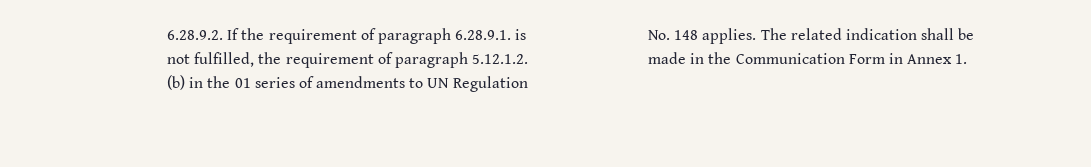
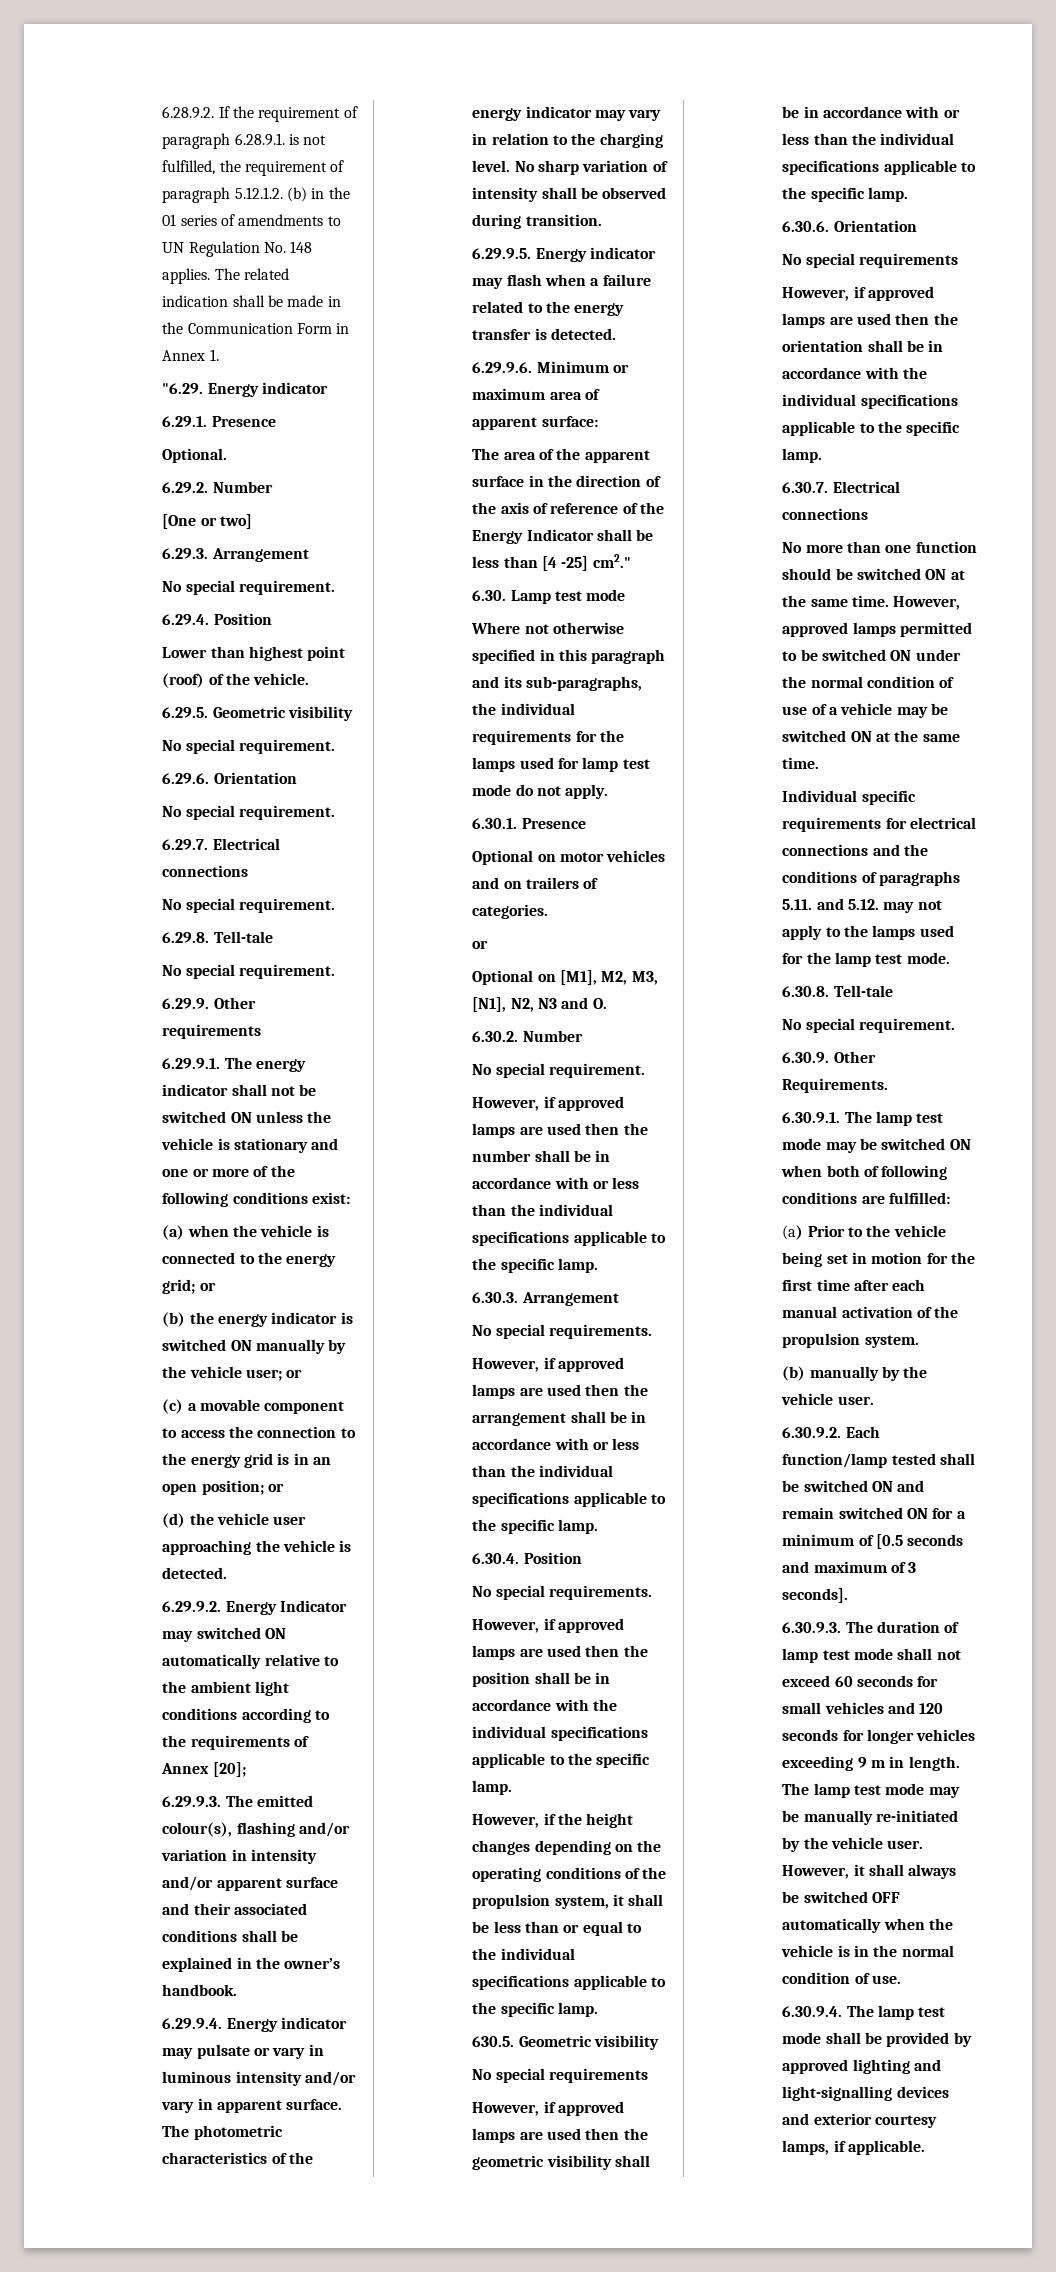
(968, 59) none -> [162,382,329,397] [162,416,276,427] [162,448,228,463] [162,481,273,493] [162,514,253,529] [162,548,309,562] [162,580,336,595] [162,613,272,625] [162,646,346,661] [162,673,310,688] [162,706,354,721] [162,739,336,754] [162,772,297,784] [162,805,336,820] [162,838,280,850] [162,865,249,877] [162,898,336,913] [162,931,273,943] [162,964,336,979] [162,997,256,1009] [162,1024,262,1039] [162,1057,307,1072] [162,1084,317,1096] [162,1111,332,1123] [161,1138,339,1153] [162,1165,295,1177] [162,1192,351,1207] [162,1225,329,1240] [162,1252,337,1267] [162,1279,216,1294] [162,1312,353,1327] [162,1339,347,1354] [162,1366,303,1381] [162,1399,345,1414] [162,1426,356,1438] [162,1453,331,1468] [162,1480,285,1495] [162,1513,307,1528] [162,1540,352,1555] [162,1567,228,1579] [162,1600,348,1615] [162,1627,287,1642] [162,1654,340,1669] [162,1681,290,1696] [162,1708,331,1723] [162,1735,310,1750] [161,1762,246,1777] [162,1795,314,1807] [162,1822,351,1837] [161,1849,318,1864] [162,1876,339,1891] [162,1903,308,1915] [162,1930,299,1942] [162,1957,341,1972] [162,1984,238,1996] [162,2017,348,2032] [162,2044,324,2059] [162,2071,357,2086] [161,2098,343,2113] [162,2125,283,2140] [162,2152,314,2164] [472,106,662,121] [472,133,663,148] [472,160,668,175] [472,187,667,202] [472,214,602,229] [472,247,657,262] [472,274,651,289] [472,301,625,316] [472,328,617,340] [472,361,630,373] [472,388,601,400] [472,416,598,430] [472,448,650,463] [472,475,661,487] [472,502,664,514] [472,529,654,544] [472,554,631,571] [472,589,626,604] [471,622,625,634] [472,649,666,664] [472,676,643,691] [472,703,575,715] [472,730,625,745] [472,757,650,772] [472,784,609,799] [472,818,586,829] [472,850,666,865] [472,877,599,889] [472,904,549,919] [472,940,489,949] [472,970,658,985] [472,997,607,1012] [472,1030,583,1042] [472,1063,646,1078] [472,1096,625,1111] [472,1123,648,1138] [472,1150,611,1162] [472,1177,640,1189] [472,1204,614,1216] [472,1231,667,1246] [472,1258,599,1273] [472,1292,619,1306] [472,1324,653,1339] [472,1357,625,1372] [472,1384,648,1399] [472,1411,647,1426] [472,1438,640,1450] [472,1465,614,1477] [472,1492,667,1507] [472,1519,599,1534] [472,1552,582,1564] [472,1585,653,1600] [472,1618,625,1633] [472,1645,648,1660] [472,1672,611,1687] [472,1699,618,1711] [472,1726,648,1741] [472,1753,651,1768] [472,1780,513,1795] [472,1813,634,1828] [472,1840,662,1855] [472,1867,667,1882] [472,1894,664,1909] [472,1921,642,1936] [472,1948,575,1960] [472,1975,667,1990] [472,2002,599,2017] [472,2035,660,2050] [472,2068,649,2083] [472,2101,625,2116] [472,2128,648,2143] [472,2155,651,2170] [782,106,960,118] [782,133,955,145] [782,160,977,175] [782,187,909,202] [782,220,917,232] [782,253,959,268] [782,286,935,301] [782,313,958,328] [782,340,944,352] [782,367,928,379] [782,394,958,409] [782,421,961,436] [782,448,823,463] [782,481,900,493] [782,508,869,520] [782,541,977,553] [782,568,965,580] [782,595,961,610] [782,622,973,637] [782,649,961,661] [782,676,955,688] [782,703,948,718] [782,730,960,742] [782,757,820,769] [782,790,916,805] [782,817,977,832] [782,844,929,856] [782,871,961,886] [782,898,942,913] [782,925,954,940] [782,952,950,967] [782,985,893,997] [782,1018,956,1033] [782,1051,876,1063] [782,1078,889,1093] [782,1111,944,1126] [782,1138,971,1153] [781,1165,948,1180] [782,1192,951,1204] [782,1225,946,1240] [782,1252,975,1267] [782,1279,926,1291] [782,1306,959,1318] [782,1333,919,1348] [782,1366,928,1381] [781,1393,874,1405] [782,1426,880,1438] [782,1453,976,1468] [782,1480,925,1492] [782,1507,966,1519] [782,1534,964,1549] [782,1561,917,1573] [782,1588,849,1603] [782,1621,960,1633] [782,1648,961,1663] [782,1675,939,1687] [782,1702,944,1714] [782,1729,976,1744] [782,1756,960,1771] [782,1783,960,1798] [782,1810,959,1825] [782,1837,924,1852] [782,1864,957,1879] [782,1891,901,1903] [782,1918,954,1933] [781,1945,954,1957] [782,1972,902,1984] [782,2005,946,2020] [782,2032,972,2047] [782,2059,942,2074] [782,2086,949,2101] [782,2113,938,2128] [782,2140,926,2155] // "6.29. Energy indicator // 6.29.1. Presence // Optional. // 6.29.2. Number // [One or two] // 6.29.3. Arrangement // No special requirement. // 6.29.4. Position // Lower than highest point (roof) of the vehicle. // 6.29.5. Geometric visibility // No special requirement. // 6.29.6. Orientation // No special requirement. // 6.29.7. Electrical connections // No special requirement. // 6.29.8. Tell-tale // No special requirement. // 6.29.9. Other requirements // 6.29.9.1. The energy indicator shall not be switched ON unless the vehicle is stationary and one or more of the following conditions exist: // (a) when the vehicle is connected to the energy grid; or // (b) the energy indicator is switched ON manually by the vehicle user; or // (c) a movable component to access the connection to the energy grid is in an open position; or // (d) the vehicle user approaching the vehicle is detected. // 6.29.9.2. Energy Indicator may switched ON automatically relative to the ambient light conditions according to the requirements of Annex [20]; // 6.29.9.3. The emitted colour(s), flashing and/or variation in intensity and/or apparent surface and their associated conditions shall be explained in the owner’s handbook. // 6.29.9.4. Energy indicator may pulsate or vary in luminous intensity and/or vary in apparent surface. The photometric characteristics of the energy indicator may vary in relation to the charging level. No sharp variation of intensity shall be observed during transition. // 6.29.9.5. Energy indicator may flash when a failure related to the energy transfer is detected. // 6.29.9.6. Minimum or maximum area of apparent surface: // The area of the apparent surface in the direction of the axis of reference of the Energy Indicator shall be less than [4 -25] cm2." // 6.30. Lamp test mode // Where not otherwise specified in this paragraph and its sub-paragraphs, the individual requirements for the lamps used for lamp test mode do not apply. // 6.30.1. Presence // Optional on motor vehicles and on trailers of categories. // or // Optional on [M1], M2, M3, [N1], N2, N3 and O. // 6.30.2. Number // No special requirement. // However, if approved lamps are used then the number shall be in accordance with or less than the individual specifications applicable to the specific lamp. // 6.30.3. Arrangement // No special requirements. // However, if approved lamps are used then the arrangement shall be in accordance with or less than the individual specifications applicable to the specific lamp. // 6.30.4. Position // No special requirements. // However, if approved lamps are used then the position shall be in accordance with the individual specifications applicable to the specific lamp. // However, if the height changes depending on the operating conditions of the propulsion system, it shall be less than or equal to the individual specifications applicable to the specific lamp. // 630.5. Geometric visibility // No special requirements // However, if approved lamps are used then the geometric visibility shall be in accordance with or less than the individual specifications applicable to the specific lamp. // 6.30.6. Orientation // No special requirements // However, if approved lamps are used then the orientation shall be in accordance with the individual specifications applicable to the specific lamp. // 6.30.7. Electrical connections // No more than one function should be switched ON at the same time. However, approved lamps permitted to be switched ON under the normal condition of use of a vehicle may be switched ON at the same time. // Individual specific requirements for electrical connections and the conditions of paragraphs 5.11. and 5.12. may not apply to the lamps used for the lamp test mode. // 6.30.8. Tell-tale // No special requirement. // 6.30.9. Other Requirements. // 6.30.9.1. The lamp test mode may be switched ON when both of following conditions are fulfilled: // (a) Prior to the vehicle being set in motion for the first time after each manual activation of the propulsion system. // (b) manually by the vehicle user. // 6.30.9.2. Each function/lamp tested shall be switched ON and remain switched ON for a minimum of [0.5 seconds and maximum of 3 seconds]. // 6.30.9.3. The duration of lamp test mode shall not exceed 60 seconds for small vehicles and 120 seconds for longer vehicles exceeding 9 m in length. The lamp test mode may be manually re-initiated by the vehicle user. However, it shall always be switched OFF automatically when the vehicle is in the normal condition of use. // 6.30.9.4. The lamp test mode shall be provided by approved lighting and light-signalling devices and exterior courtesy lamps, if applicable.

